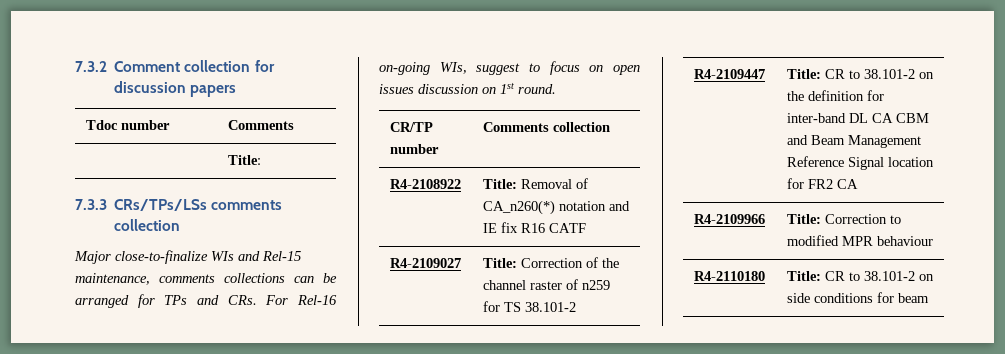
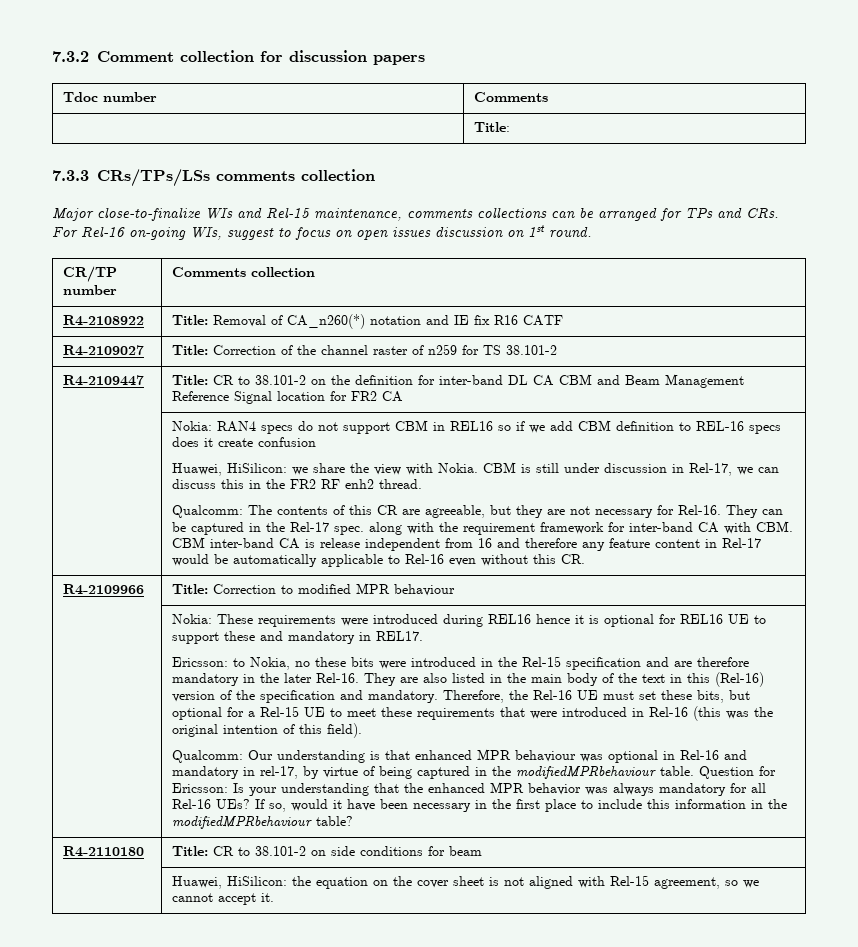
(858, 184) none -> [171,420,781,434] [171,437,316,447] [171,462,779,476] [171,479,422,489] [171,505,783,518] [171,521,793,535] [171,537,761,551] [171,554,585,567] // | Nokia: RAN4 specs do not support CBM in REL16 so if we add CBM definition to REL-16 specs does it create confusion // Huawei, HiSilicon: we share the view with Nokia. CBM is still under discussion in Rel-17, we can discuss this in the FR2 RF enh2 thread. // Qualcomm: The contents of this CR are agreeable, but they are not necessary for Rel-16. They can be captured in the Rel-17 spec. along with the requirement framework for inter-band CA with CBM. CBM inter-band CA is release independent from 16 and therefore any feature content in Rel-17 would be automatically applicable to Rel-16 even without this CR.
(933, 241) none -> [171,614,766,627] [171,631,423,644] [171,656,749,670] [171,672,764,687] [171,690,750,703] [171,706,773,721] [171,723,362,738] [171,749,747,763] [171,766,776,779] [171,782,766,796] [171,799,787,812] [171,816,353,829] // | Nokia: These requirements were introduced during REL16 hence it is optional for REL16 UE to support these and mandatory in REL17. // Ericsson: to Nokia, no these bits were introduced in the Rel-15 specification and are therefore mandatory in the later Rel-16. They are also listed in the main body of the text in this (Rel-16) version of the specification and mandatory. Therefore, the Rel-16 UE must set these bits, but optional for a Rel-15 UE to meet these requirements that were introduced in Rel-16 (this was the original intention of this field). // Qualcomm: Our understanding is that enhanced MPR behaviour was optional in Rel-16 and mandatory in rel-17, by virtue of being captured in the modifiedMPRbehaviour table. Question for Ericsson: Is your understanding that the enhanced MPR behavior was always mandatory for all Rel-16 UEs? If so, would it have been necessary in the first place to include this information in the modifiedMPRbehaviour table?
(929, 298) none -> [171,875,759,889] [171,893,274,905] // | Huawei, HiSilicon: the equation on the cover sheet is not aligned with Rel-15 agreement, so we cannot accept it.

